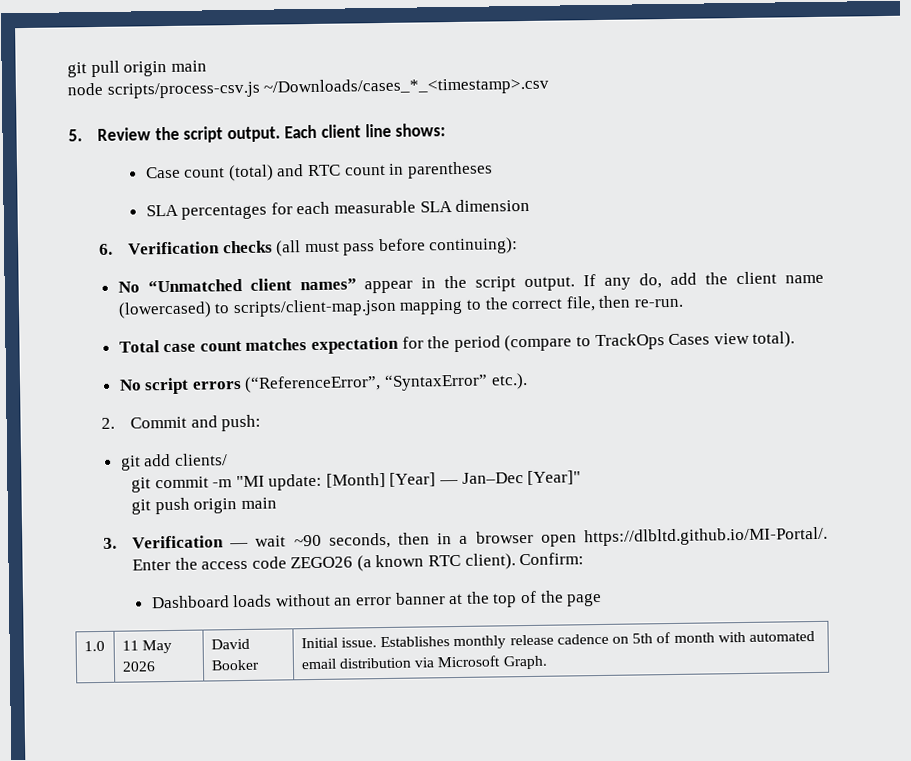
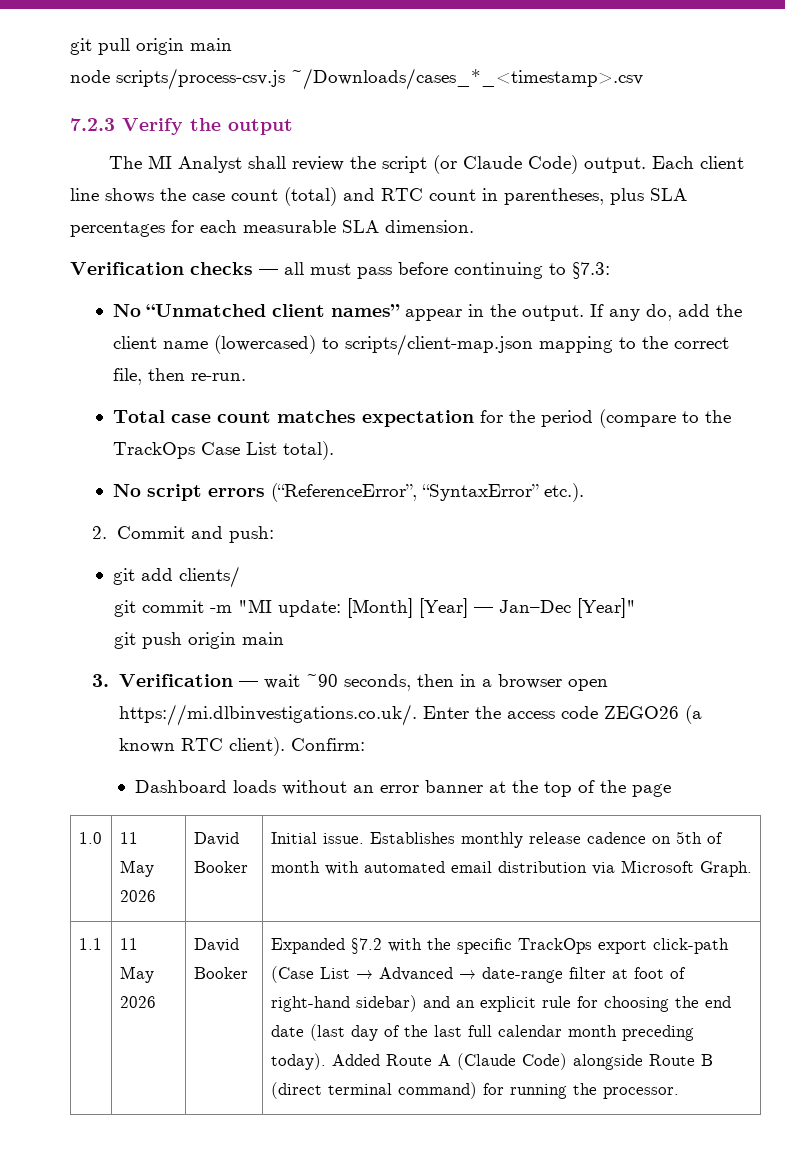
[68,126,224,143] 5. Review the script -> [70,118,293,135] [109,155,579,174] 7.2.3 Verify the output // The MI Analyst shall review the script (or Claude Code)
[395,123,447,137] [144,166,181,179] shows: // Case -> [105,188,225,203] shows the case
[406,161,493,179] parentheses // -> [504,188,644,205] parentheses, plus
[455,198,531,212] [98,237,519,257] dimension // 6. Verification checks (all must pass before continuing): -> [385,220,474,233] [70,262,610,279] dimension. // Verification checks — all must pass before continuing to §7.3:
[475,276,517,292] script -> (517, 310) none
[594,332,750,351] TrackOps Cases view -> [705,410,732,423] [113,442,278,459] the TrackOps Case List
[583,526,828,547] https://dlbltd.github.io/MI-Portal/. -> [118,704,417,726] https://mi.dlbinvestigations.co.uk/.
(548, 662) none -> [78,938,102,950] [119,938,138,950] [119,966,154,983] [119,996,156,1008] [193,938,239,952] [193,967,248,979] [270,938,729,954] [270,966,686,983] [270,995,731,1012] [270,1024,694,1041] [270,1053,713,1070] [270,1082,679,1099] // 1.1 | 11 May 2026 | David Booker | Expanded §7.2 with the specific TrackOps export click-path (Case List → Advanced → date-range filter at foot of right-hand sidebar) and an explicit rule for choosing the end date (last day of the last full calendar month preceding today). Added Route A (Claude Code) alongside Route B (direct terminal command) for running the processor.

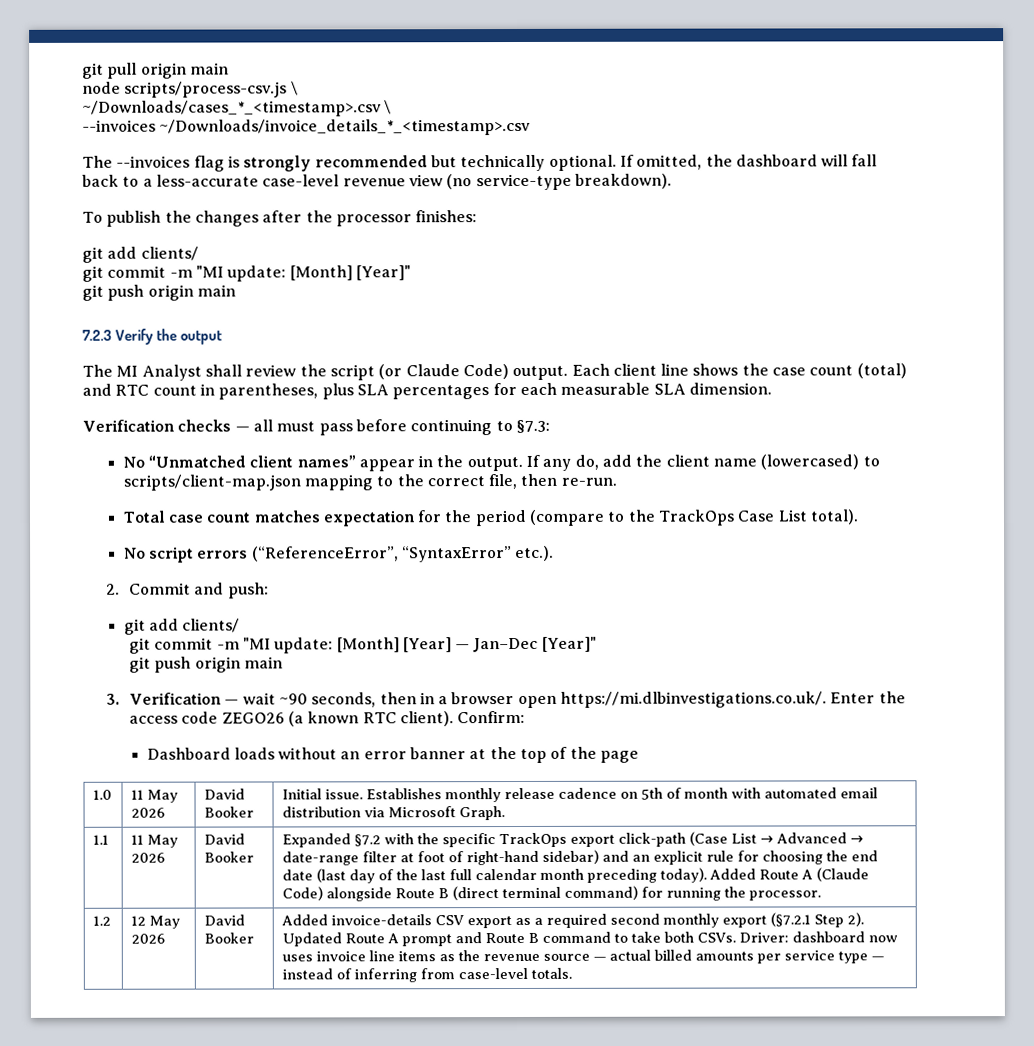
(285, 79) none -> [290,81,299,96] \ //
(643, 79) none -> [384,100,393,115] [82,118,532,136] [82,154,878,172] [82,173,672,191] [82,210,478,227] [82,246,199,263] [82,265,411,282] [82,284,236,301] \ // --invoices ~/Downloads/invoice_details_*_<timestamp>.csv // The --invoices flag is strongly recommended but technically optional. If omitted, the dashboard will fall back to a less-accurate case-level revenue view (no service-type breakdown). // To publish the changes after the processor finishes: // git add clients/ // git commit -m "MI update: [Month] [Year]" // git push origin main
(679, 1093) none -> [92,915,111,926] [130,915,180,929] [130,933,165,944] [203,914,245,926] [203,932,254,944] [280,912,864,929] [281,931,898,947] [281,949,884,964] [281,967,572,983] // 1.2 | 12 May 2026 | David Booker | Added invoice-details CSV export as a required second monthly export (§7.2.1 Step 2). Updated Route A prompt and Route B command to take both CSVs. Driver: dashboard now uses invoice line items as the revenue source — actual billed amounts per service type — instead of inferring from case-level totals.

